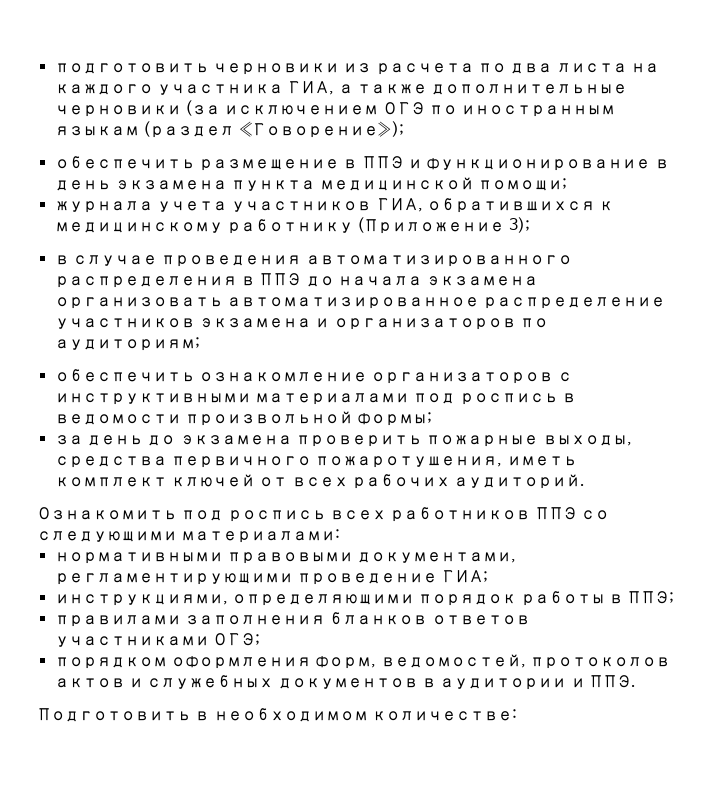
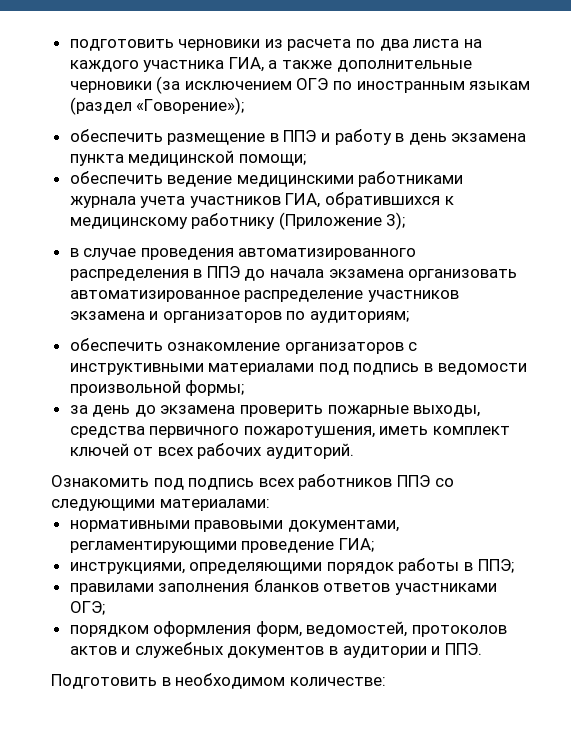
[426,158,651,171] функционирование -> [334,129,392,145] работу
(567, 184) none -> [69,171,464,187] обеспечить ведение медицинскими работниками
[459,393,558,405] роспись -> [353,363,420,375] подпись
[227,510,326,522] роспись -> [188,478,255,490] подпись

